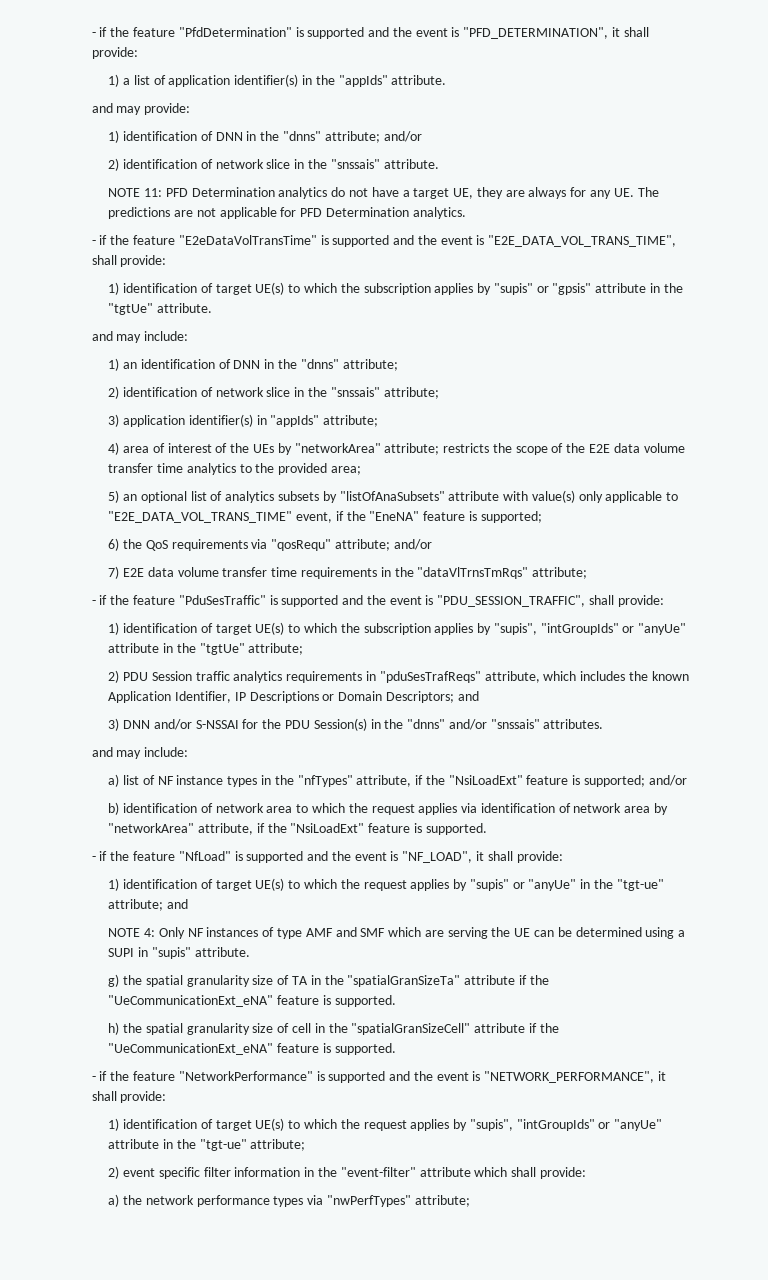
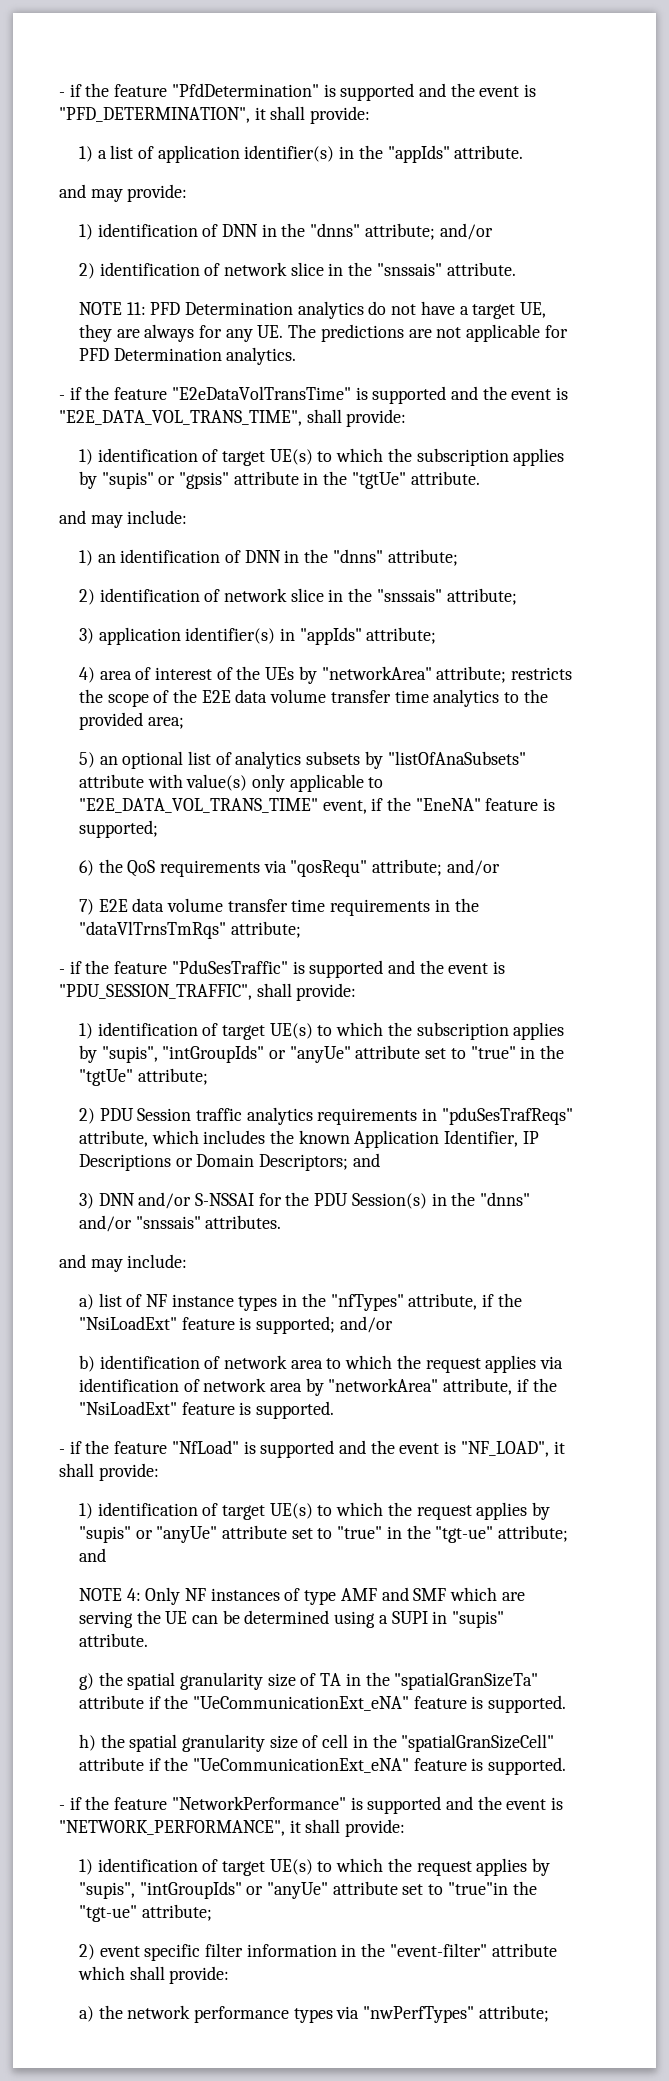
(160, 648) none -> [425,1046,516,1059] set to "true"
(577, 885) none -> [222,1525,383,1539] attribute set to "true"
[163,1139,174,1149] in -> [402,1882,508,1895] set to "true"in

